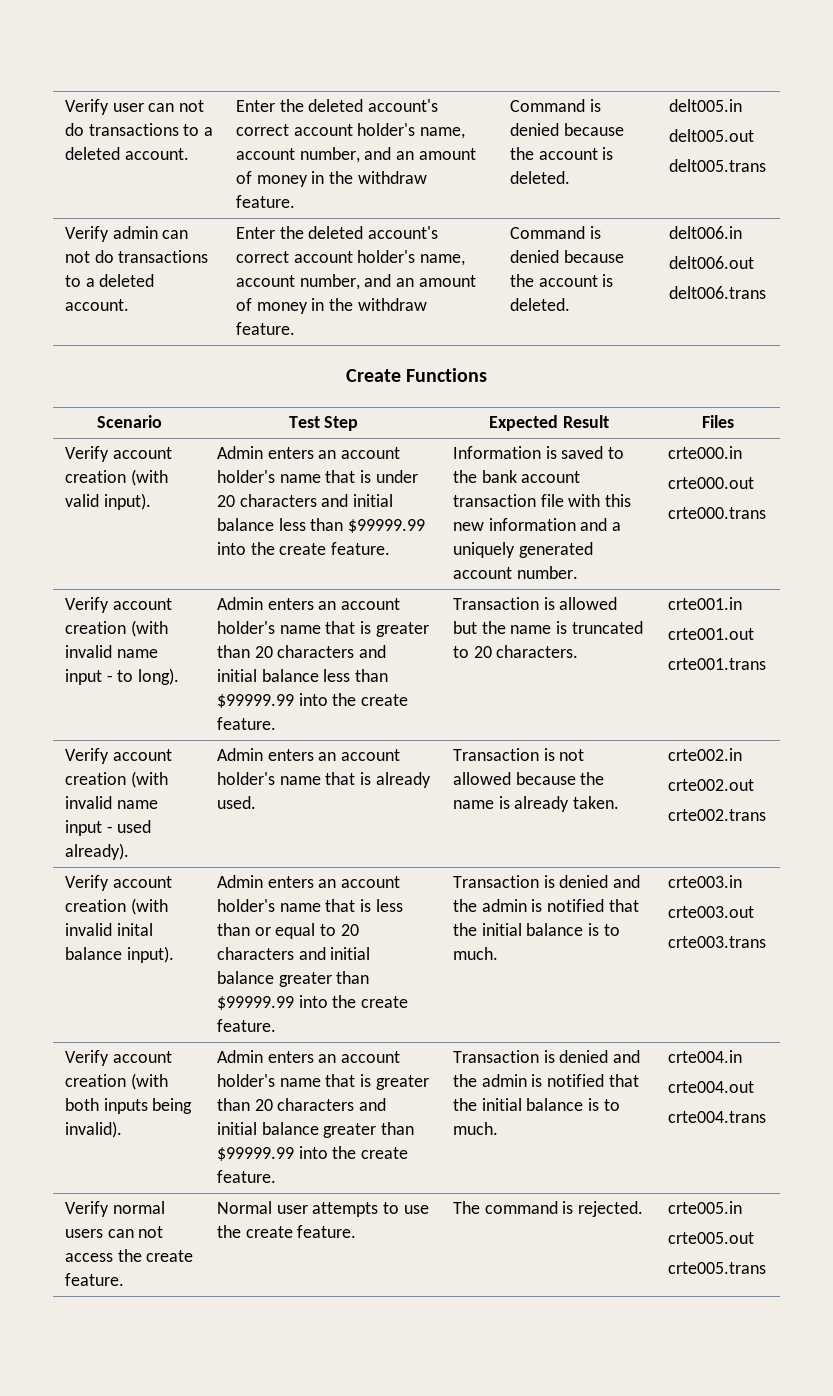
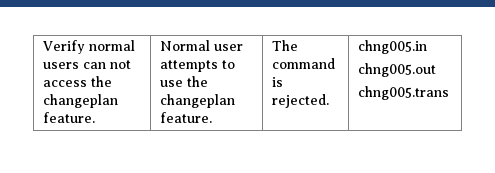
[64,99,205,115] [64,123,214,136] [64,147,189,160] [235,99,439,112] [235,123,466,139] [235,147,477,163] [235,171,428,187] [235,195,295,208] [509,99,601,112] [509,123,624,136] [509,147,614,160] [509,171,570,184] [668,99,742,112] [668,129,754,142] [668,159,766,172] [64,226,189,242] [64,250,209,263] [64,274,155,287] [64,299,129,311] [235,226,439,239] [235,250,466,266] [235,274,477,290] [235,298,428,314] [235,322,295,335] [509,226,601,239] [509,250,624,263] [509,274,614,287] [509,298,570,311] [668,226,742,239] [668,256,754,269] [668,286,766,299] [345,368,488,382] [97,415,162,428] [288,416,359,431] [489,415,609,431] [702,415,734,428] [64,446,172,462] [64,469,168,486] [64,493,151,510] [216,446,401,459] [216,470,419,483] [216,494,394,507] [216,518,426,533] [216,542,391,555] [452,446,625,459] [452,470,581,483] [452,494,632,507] [452,518,622,531] [452,542,593,558] [452,566,578,579] [667,446,742,459] [667,477,754,489] [667,507,766,519] [64,597,172,613] [64,620,168,637] [64,645,158,658] [64,668,180,685] [216,597,401,610] [216,621,430,637] [216,645,387,658] [216,669,389,682] [216,693,409,708] [216,717,276,730] [452,597,618,610] [452,621,644,634] [452,645,579,658] [667,597,742,610] [667,628,754,640] [667,658,766,670] [64,748,172,764] [64,771,168,788] [64,796,158,809] [64,820,152,836] [64,843,129,860] [216,748,401,761] [216,772,432,788] [216,796,256,809] [452,748,585,761] [452,772,605,785] [452,796,620,812] [667,748,742,761] [667,779,754,791] [667,809,766,821] [64,875,172,891] [64,898,168,915] [64,923,153,936] [64,946,174,963] [216,875,401,888] [216,899,404,912] [216,923,360,939] [216,947,371,960] [216,971,370,987] [216,995,409,1010] [216,1019,276,1032] [452,875,641,888] [452,899,640,912] [452,923,621,936] [452,947,498,960] [667,875,742,888] [667,906,754,918] [667,936,766,948] [64,1050,172,1066] [64,1073,168,1090] [64,1098,193,1114] [64,1121,122,1138] [216,1050,401,1063] [216,1074,430,1090] [216,1098,387,1111] [216,1122,415,1138] [216,1146,409,1161] [216,1170,276,1183] [452,1050,641,1063] [452,1074,640,1087] [452,1098,621,1111] [452,1122,498,1135] [667,1050,742,1063] [667,1081,754,1093] [667,1111,766,1123] [64,1201,109,1217] Verify user can not do transactions to a deleted account. | Enter the deleted account's correct account holder's name, account number, and an amount of money in the withdraw feature. | Command is denied because the account is deleted. | delt005.in // delt005.out // delt005.trans // Verify admin can not do transactions to a deleted account. | Enter the deleted account's correct account holder's name, account number, and an amount of money in the withdraw feature. | Command is denied because the account is deleted. | delt006.in // delt006.out // delt006.trans // Create Functions // Scenario | Test Step | Expected Result | Files // Verify account creation (with valid input). | Admin enters an account holder's name that is under 20 characters and initial balance less than $99999.99 into the create feature. | Information is saved to the bank account transaction file with this new information and a uniquely generated account number. | crte000.in // crte000.out // crte000.trans // Verify account creation (with invalid name input - to long). | Admin enters an account holder's name that is greater than 20 characters and initial balance less than $99999.99 into the create feature. | Transaction is allowed but the name is truncated to 20 characters. | crte001.in // crte001.out // crte001.trans // Verify account creation (with invalid name input - used already). | Admin enters an account holder's name that is already used. | Transaction is not allowed because the name is already taken. | crte002.in // crte002.out // crte002.trans // Verify account creation (with invalid inital balance input). | Admin enters an account holder's name that is less than or equal to 20 characters and initial balance greater than $99999.99 into the create feature. | Transaction is denied and the admin is notified that the initial balance is to much. | crte003.in // crte003.out // crte003.trans // Verify account creation (with both inputs being invalid). | Admin enters an account holder's name that is greater than 20 characters and initial balance greater than $99999.99 into the create feature. | Transaction is denied and the admin is notified that the initial balance is to much. | crte004.in // crte004.out // crte004.trans // Verify -> [43,40,86,54] Verify
[146,1250,194,1262] create -> [43,94,119,108] changeplan
[245,1226,293,1238] create -> [160,94,236,108] changeplan
[667,1201,742,1214] [667,1232,754,1244] [667,1262,766,1274] crte005.in // crte005.out // crte005.trans -> [358,40,428,54] [358,63,437,77] [358,86,450,100] chng005.in // chng005.out // chng005.trans

